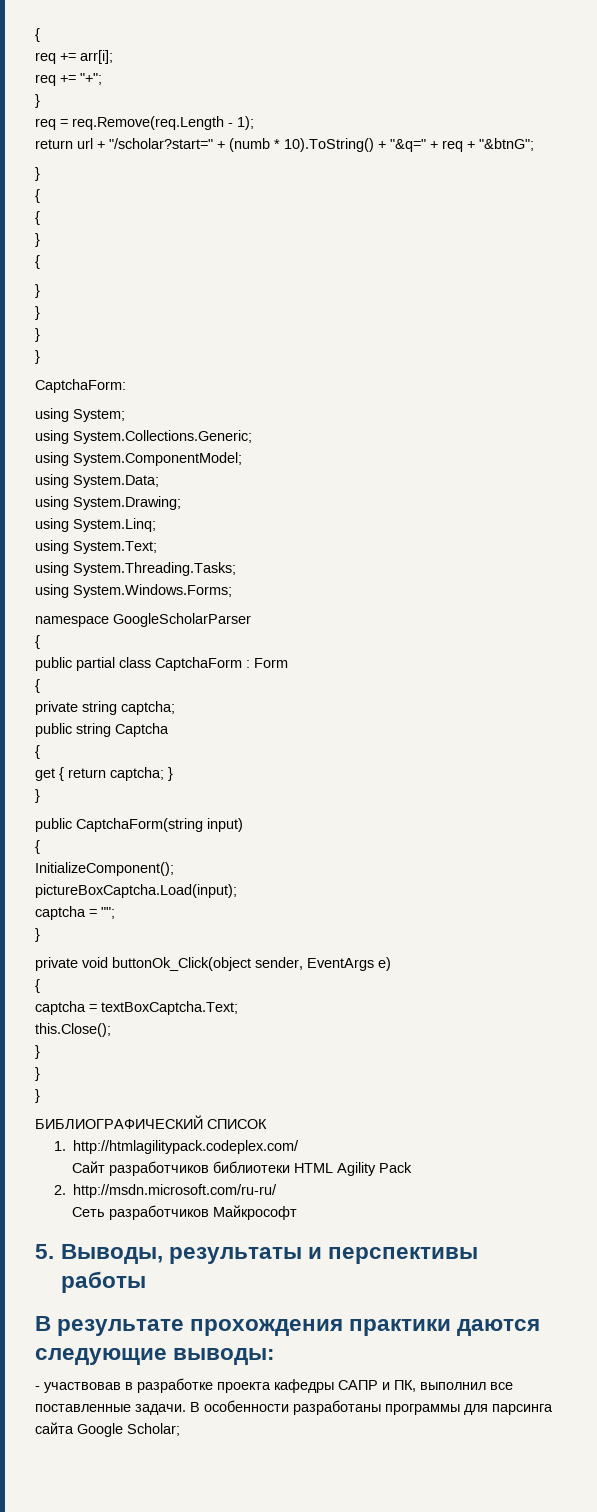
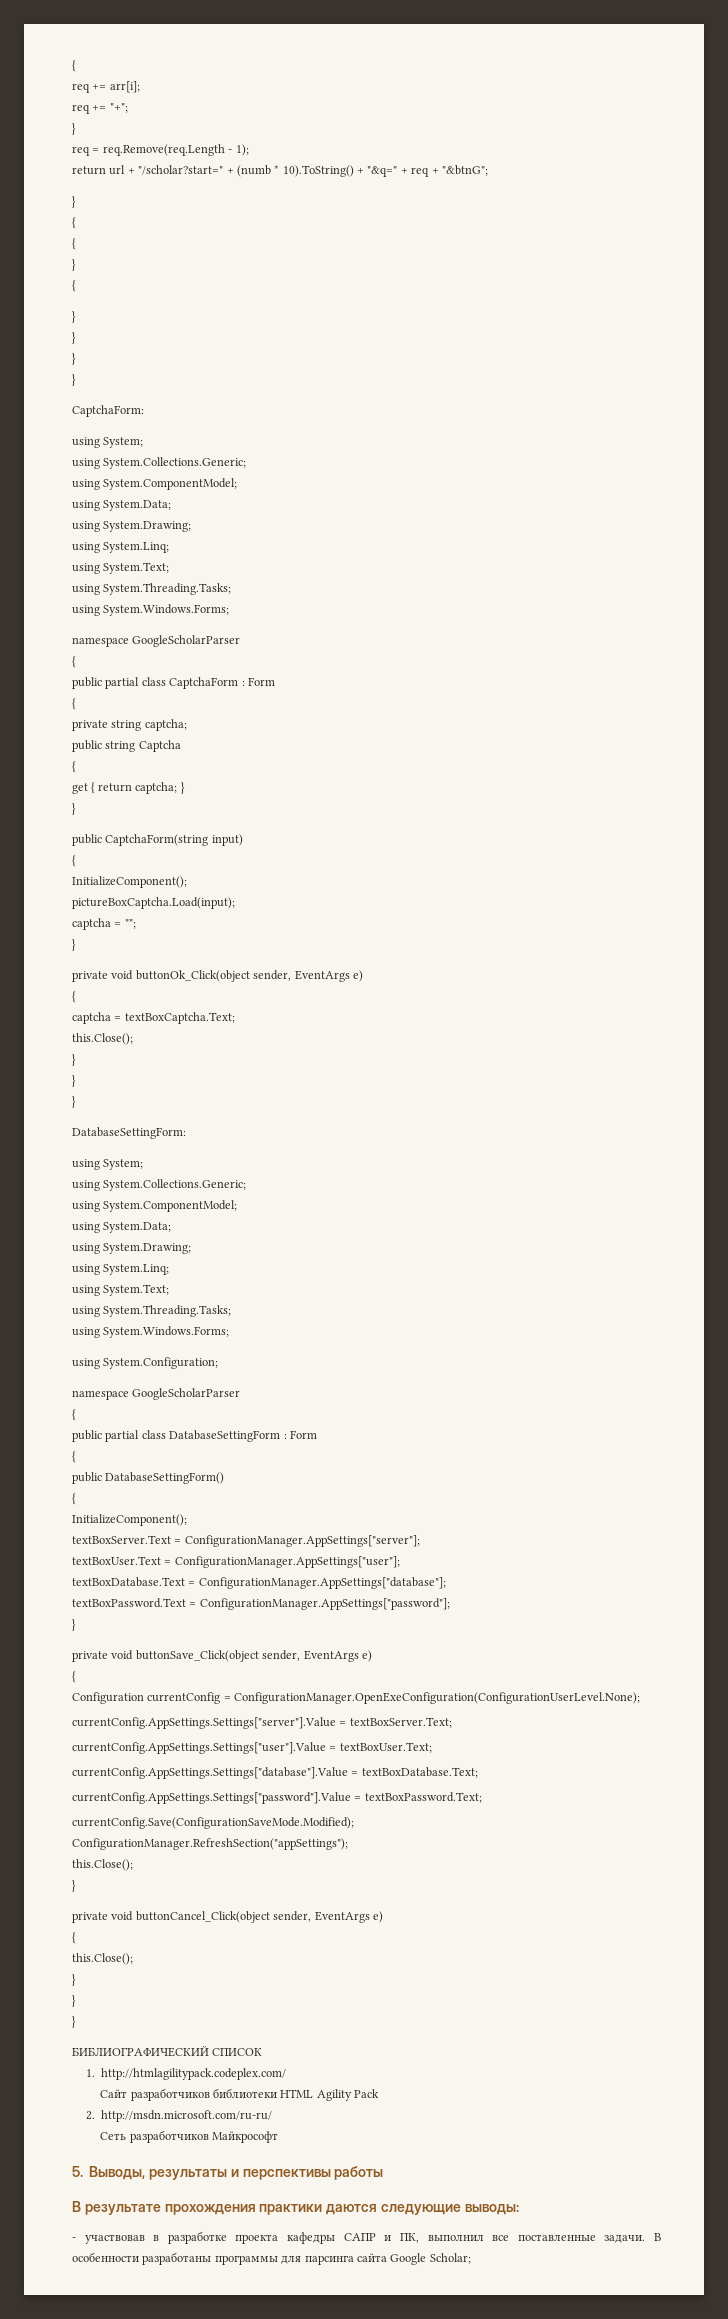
(40, 1096) none -> [72,1127,186,1139] [72,1159,144,1170] [72,1179,247,1191] [72,1200,238,1212] [72,1222,172,1233] [72,1243,192,1254] [72,1264,170,1275] [72,1284,170,1296] [72,1305,232,1317] [72,1326,230,1338] [72,1357,219,1369] [72,1388,241,1400] [72,1409,76,1421] [72,1430,317,1442] [72,1451,76,1463] [72,1472,225,1484] [72,1493,76,1505] [72,1514,187,1526] [72,1535,420,1547] [72,1556,400,1568] [72,1577,446,1589] [72,1598,450,1610] [72,1619,76,1631] [72,1650,372,1662] [72,1671,76,1683] [72,1692,641,1704] [72,1717,452,1729] [72,1742,432,1754] [72,1767,478,1779] [72,1792,482,1804] [72,1817,354,1829] [72,1838,348,1850] [72,1859,133,1871] [72,1880,76,1892] [72,1911,383,1923] [72,1932,76,1944] [72,1953,133,1965] [72,1974,76,1986] [72,1995,76,2007] [72,2016,76,2028] // DatabaseSettingForm: // using System; // using System.Collections.Generic; // using System.ComponentModel; // using System.Data; // using System.Drawing; // using System.Linq; // using System.Text; // using System.Threading.Tasks; // using System.Windows.Forms; // using System.Configuration; // namespace GoogleScholarParser // { // public partial class DatabaseSettingForm : Form // { // public DatabaseSettingForm() // { // InitializeComponent(); // textBoxServer.Text = ConfigurationManager.AppSettings["server"]; // textBoxUser.Text = ConfigurationManager.AppSettings["user"]; // textBoxDatabase.Text = ConfigurationManager.AppSettings["database"]; // textBoxPassword.Text = ConfigurationManager.AppSettings["password"]; // } // private void buttonSave_Click(object sender, EventArgs e) // { // Configuration currentConfig = ConfigurationManager.OpenExeConfiguration(ConfigurationUserLevel.None); // currentConfig.AppSettings.Settings["server"].Value = textBoxServer.Text; // currentConfig.AppSettings.Settings["user"].Value = textBoxUser.Text; // currentConfig.AppSettings.Settings["database"].Value = textBoxDatabase.Text; // currentConfig.AppSettings.Settings["password"].Value = textBoxPassword.Text; // currentConfig.Save(ConfigurationSaveMode.Modified); // ConfigurationManager.RefreshSection("appSettings"); // this.Close(); // } // private void buttonCancel_Click(object sender, EventArgs e) // { // this.Close(); // } // } // }

